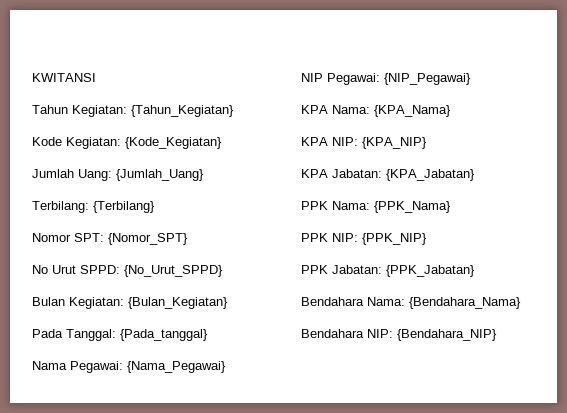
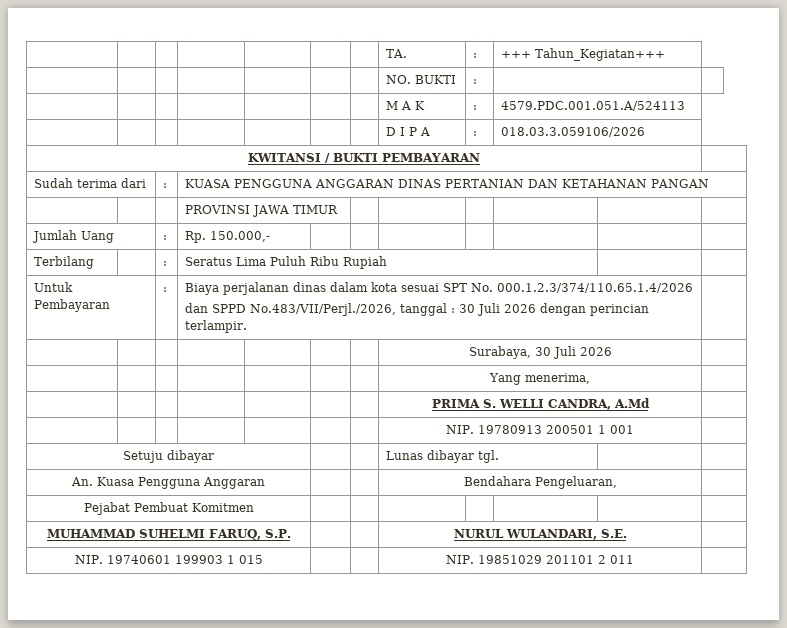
[32,73,96,82] [32,105,234,117] [32,137,222,149] [32,169,204,181] [32,201,155,213] [32,233,188,245] [32,265,223,277] [32,297,228,309] [32,329,208,341] [32,361,226,373] [301,73,471,85] [301,105,451,117] [301,137,427,149] [301,169,475,181] [301,201,451,213] [301,233,427,245] [301,265,475,277] [301,297,521,309] [301,329,497,341] KWITANSI // Tahun Kegiatan: {Tahun_Kegiatan} // Kode Kegiatan: {Kode_Kegiatan} // Jumlah Uang: {Jumlah_Uang} // Terbilang: {Terbilang} // Nomor SPT: {Nomor_SPT} // No Urut SPPD: {No_Urut_SPPD} // Bulan Kegiatan: {Bulan_Kegiatan} // Pada Tanggal: {Pada_tanggal} // Nama Pegawai: {Nama_Pegawai} // NIP Pegawai: {NIP_Pegawai} // KPA Nama: {KPA_Nama} // KPA NIP: {KPA_NIP} // KPA Jabatan: {KPA_Jabatan} // PPK Nama: {PPK_Nama} // PPK NIP: {PPK_NIP} // PPK Jabatan: {PPK_Jabatan} // Bendahara Nama: {Bendahara_Nama} // Bendahara NIP: {Bendahara_NIP} -> [385,49,407,58] [472,53,477,58] [500,48,665,61] [385,75,456,84] [472,79,477,84] [385,101,425,110] [472,105,477,110] [500,101,685,111] [385,127,430,136] [472,131,477,136] [500,127,645,137] [248,153,480,163] [33,178,146,188] [162,183,167,188] [184,179,709,188] [184,205,338,217] [31,230,114,243] [162,235,167,240] [184,231,270,243] [33,256,94,269] [162,261,167,266] [184,256,387,269] [33,282,73,292] [33,299,110,312] [162,287,167,292] [184,282,693,295] [184,303,649,316] [184,320,247,333] [468,346,612,359] [488,373,590,385] [431,398,650,410] [446,425,634,434] [122,450,214,463] [385,450,499,463] [70,477,265,489] [463,476,617,489] [83,502,254,515] [46,529,291,540] [453,529,627,540] [74,555,263,564] [446,555,634,564] | | | | | | | TA. | : | +++ Tahun_Kegiatan+++ // | | | | | | | NO. BUKTI | : | | // | | | | | | | M A K | : | 4579.PDC.001.051.A/524113 // | | | | | | | D I P A | : | 018.03.3.059106/2026 // KWITANSI / BUKTI PEMBAYARAN | // Sudah terima dari | : | KUASA PENGGUNA ANGGARAN DINAS PERTANIAN DAN KETAHANAN PANGAN // | | | PROVINSI JAWA TIMUR | | | | | | // Jumlah Uang | : | Rp. 150.000,- | | | | | | | // Terbilang | | : | Seratus Lima Puluh Ribu Rupiah | | // Untuk Pembayaran | : | Biaya perjalanan dinas dalam kota sesuai SPT No. 000.1.2.3/374/110.65.1.4/2026 // dan SPPD No.483/VII/Perjl./2026, tanggal : 30 Juli 2026 dengan perincian terlampir. | // | | | | | | | Surabaya, 30 Juli 2026 | // | | | | | | | Yang menerima, | // | | | | | | | PRIMA S. WELLI CANDRA, A.Md | // | | | | | | | NIP. 19780913 200501 1 001 | // Setuju dibayar | | | Lunas dibayar tgl. | | // An. Kuasa Pengguna Anggaran | | | Bendahara Pengeluaran, | // Pejabat Pembuat Komitmen | | | | | | | // MUHAMMAD SUHELMI FARUQ, S.P. | | | NURUL WULANDARI, S.E. | // NIP. 19740601 199903 1 015 | | | NIP. 19851029 201101 2 011 |

